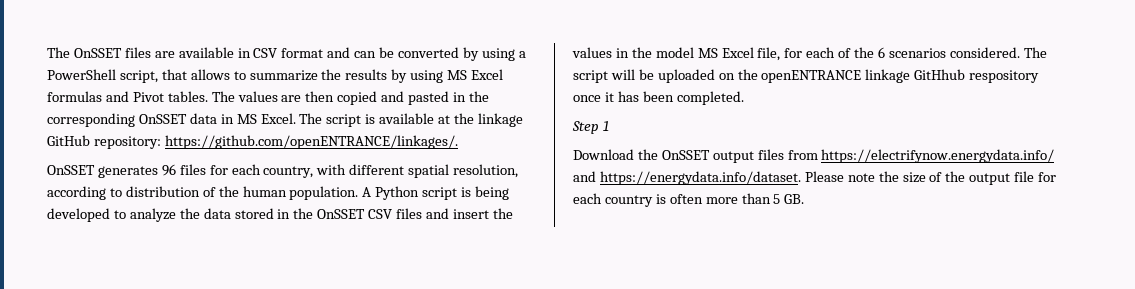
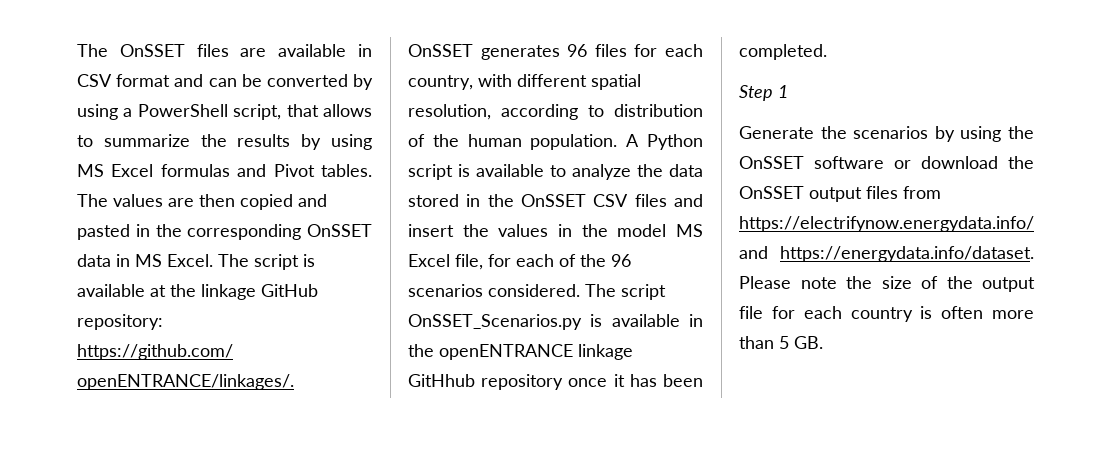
[475,186,510,200] [47,208,110,222] being developed -> [476,164,544,177] available
[878,47,886,58] 6 -> [611,254,631,267] 96
[610,69,735,83] will be uploaded on -> [408,314,703,330] OnSSET_Scenarios.py is available in
[969,70,1040,83] respository -> [481,374,564,390] repository
[573,149,634,160] Download -> [739,126,1034,142] [739,156,998,169] Generate the scenarios by using the OnSSET software or download

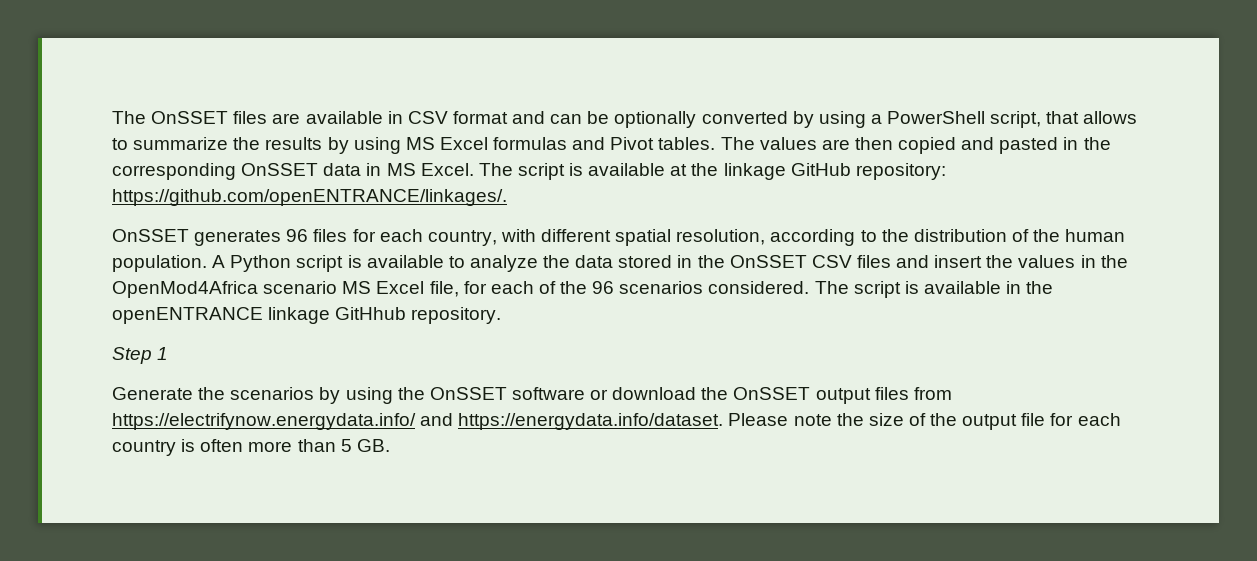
(262, 80) none -> [614,111,697,128] optionally
(604, 111) none -> [881,229,909,242] the
[617,224,667,237] model -> [112,281,338,298] OpenMod4Africa scenario
[408,314,582,330] OnSSET_Scenarios.py -> (901, 289) none
[481,374,703,390] [739,44,827,60] repository once it has been completed. -> [411,307,502,324] repository.

